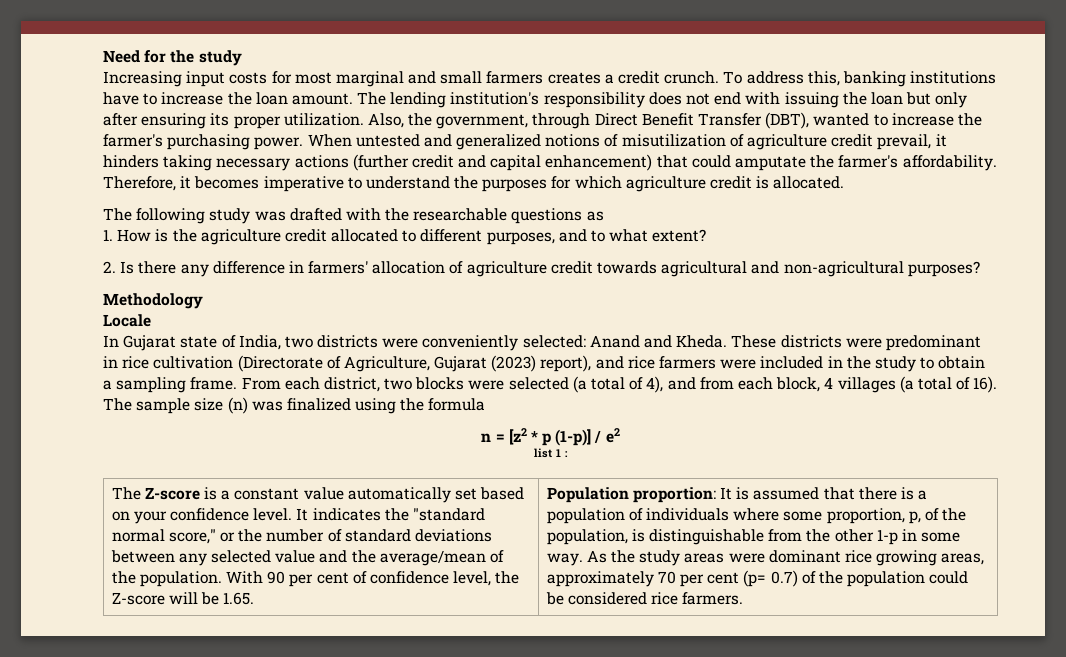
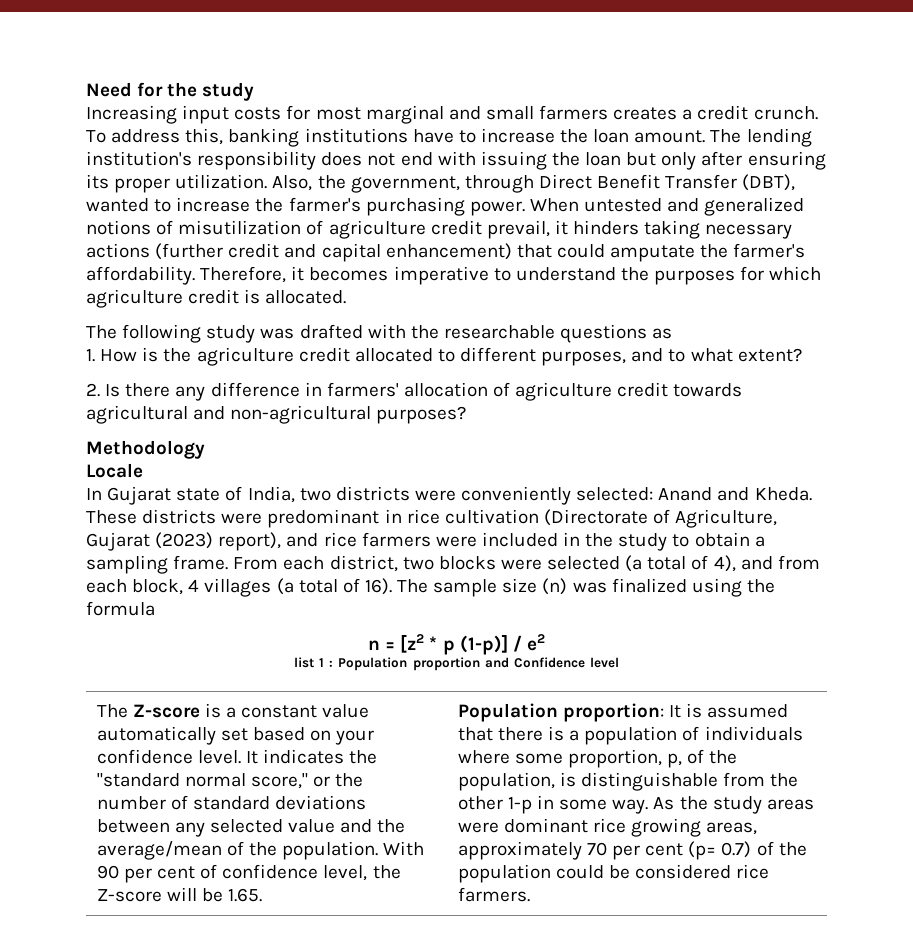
(569, 454) none -> [338,657,619,671] Population proportion and Confidence level

